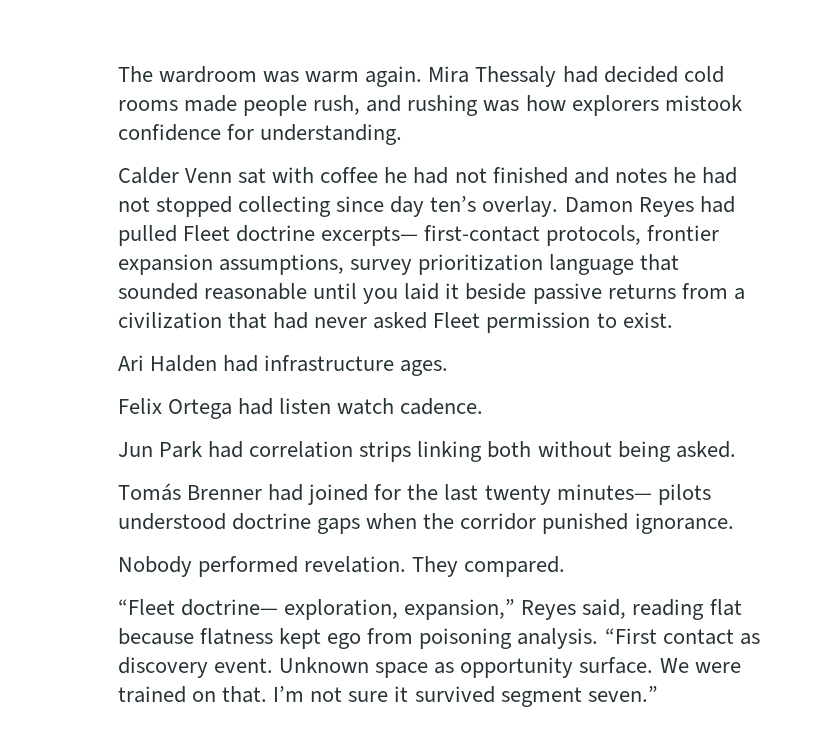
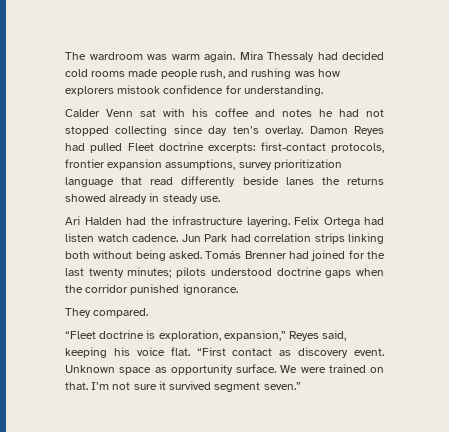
[320,167,568,184] coffee he had not finished -> [192,108,249,117] his coffee
[321,226,419,246] excerpts— -> [208,143,256,153] excerpts:
[118,283,745,304] [118,312,673,333] sounded reasonable until you laid it beside passive returns from a civilization that had never asked Fleet permission to exist. -> [150,176,384,187] [65,193,220,204] read differently beside lanes the returns showed already in steady use.
[264,355,449,376] infrastructure ages. // -> [150,216,290,227] the infrastructure layering.
(484, 406) // -> (178, 238) none
(736, 449) // -> (202, 255) none
[556,484,652,500] minutes— -> [127,267,172,278] minutes;
[118,556,407,577] Nobody performed revelation. -> (238, 289) none
[181,599,279,616] doctrine— -> [99,330,156,339] doctrine is
[632,599,742,620] [118,628,599,649] reading flat because flatness kept ego from poisoning analysis. -> [65,347,190,358] keeping his voice flat.

